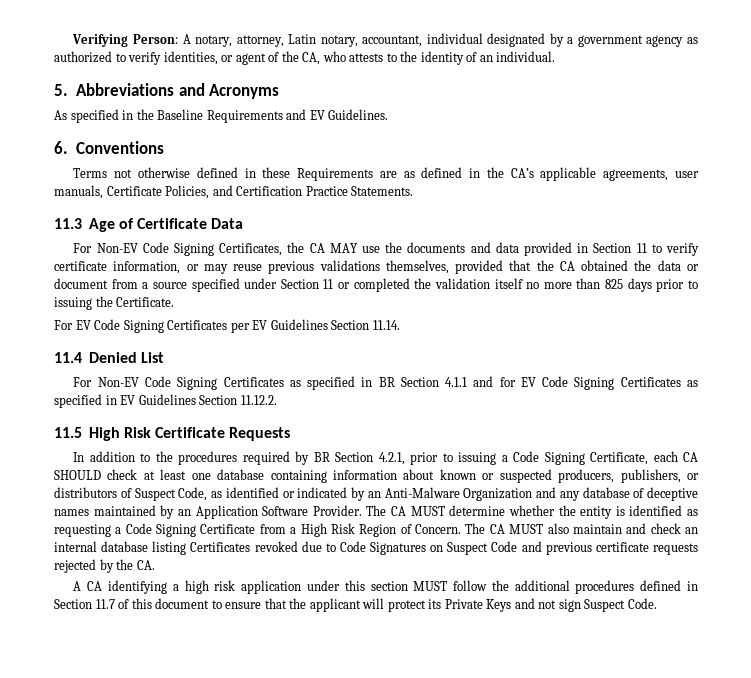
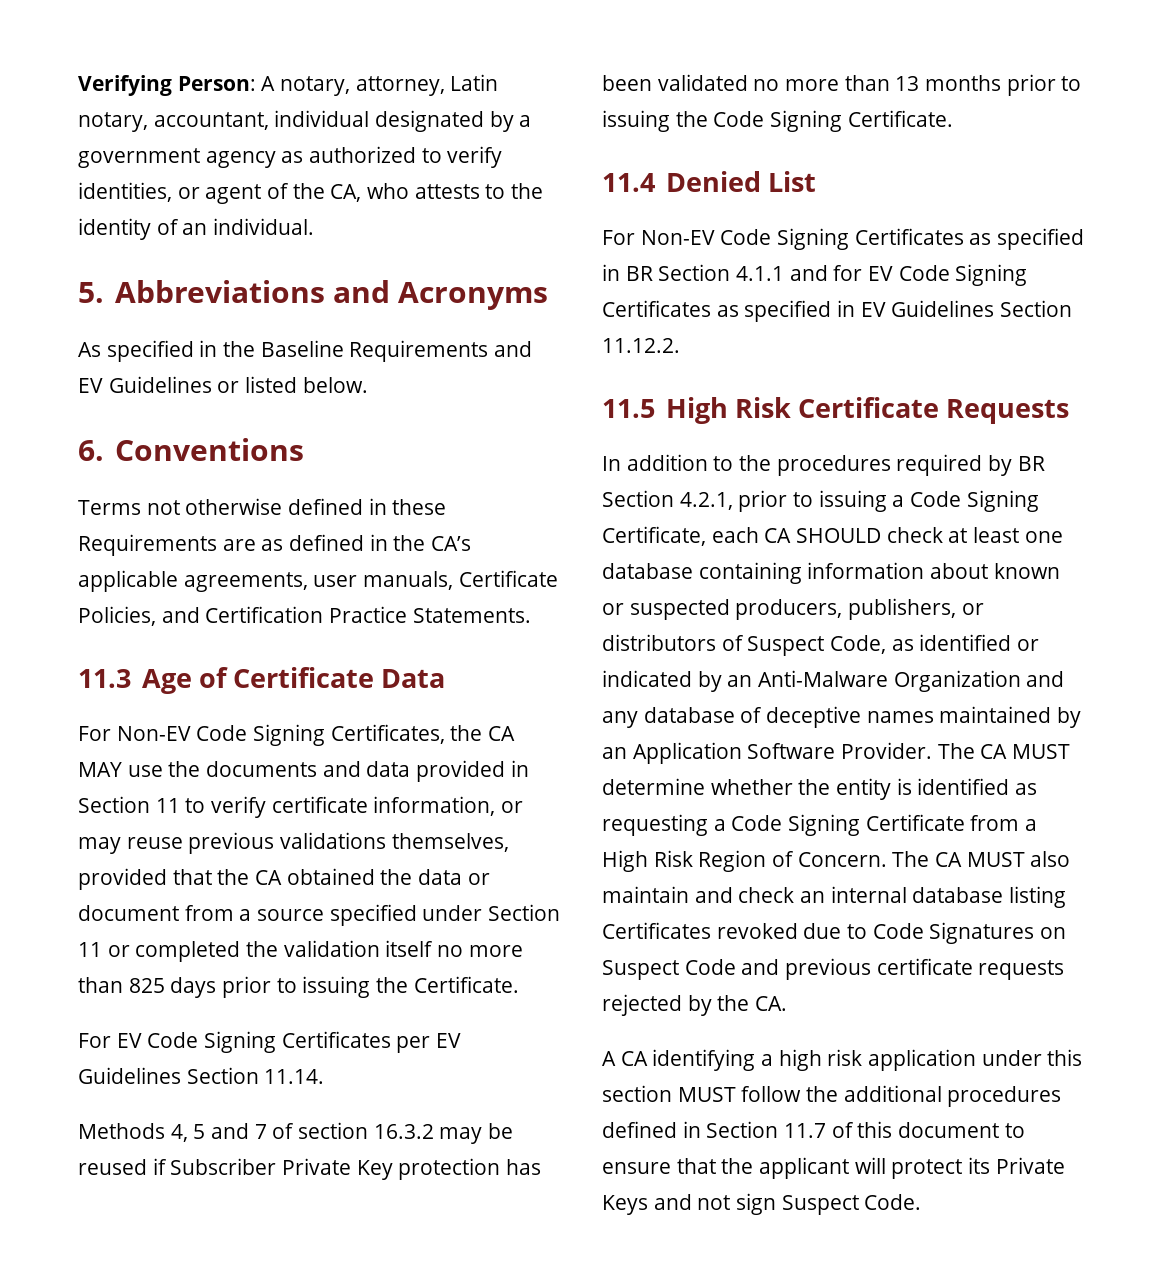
[328,109,389,120] Guidelines. -> [108,376,368,393] Guidelines or listed below.
(400, 325) none -> [78,1122,514,1144] [78,1158,542,1180] [602,74,1082,96] [602,110,953,132] // Methods 4, 5 and 7 of section 16.3.2 may be reused if Subscriber Private Key protection has been validated no more than 13 months prior to issuing the Code Signing Certificate.

